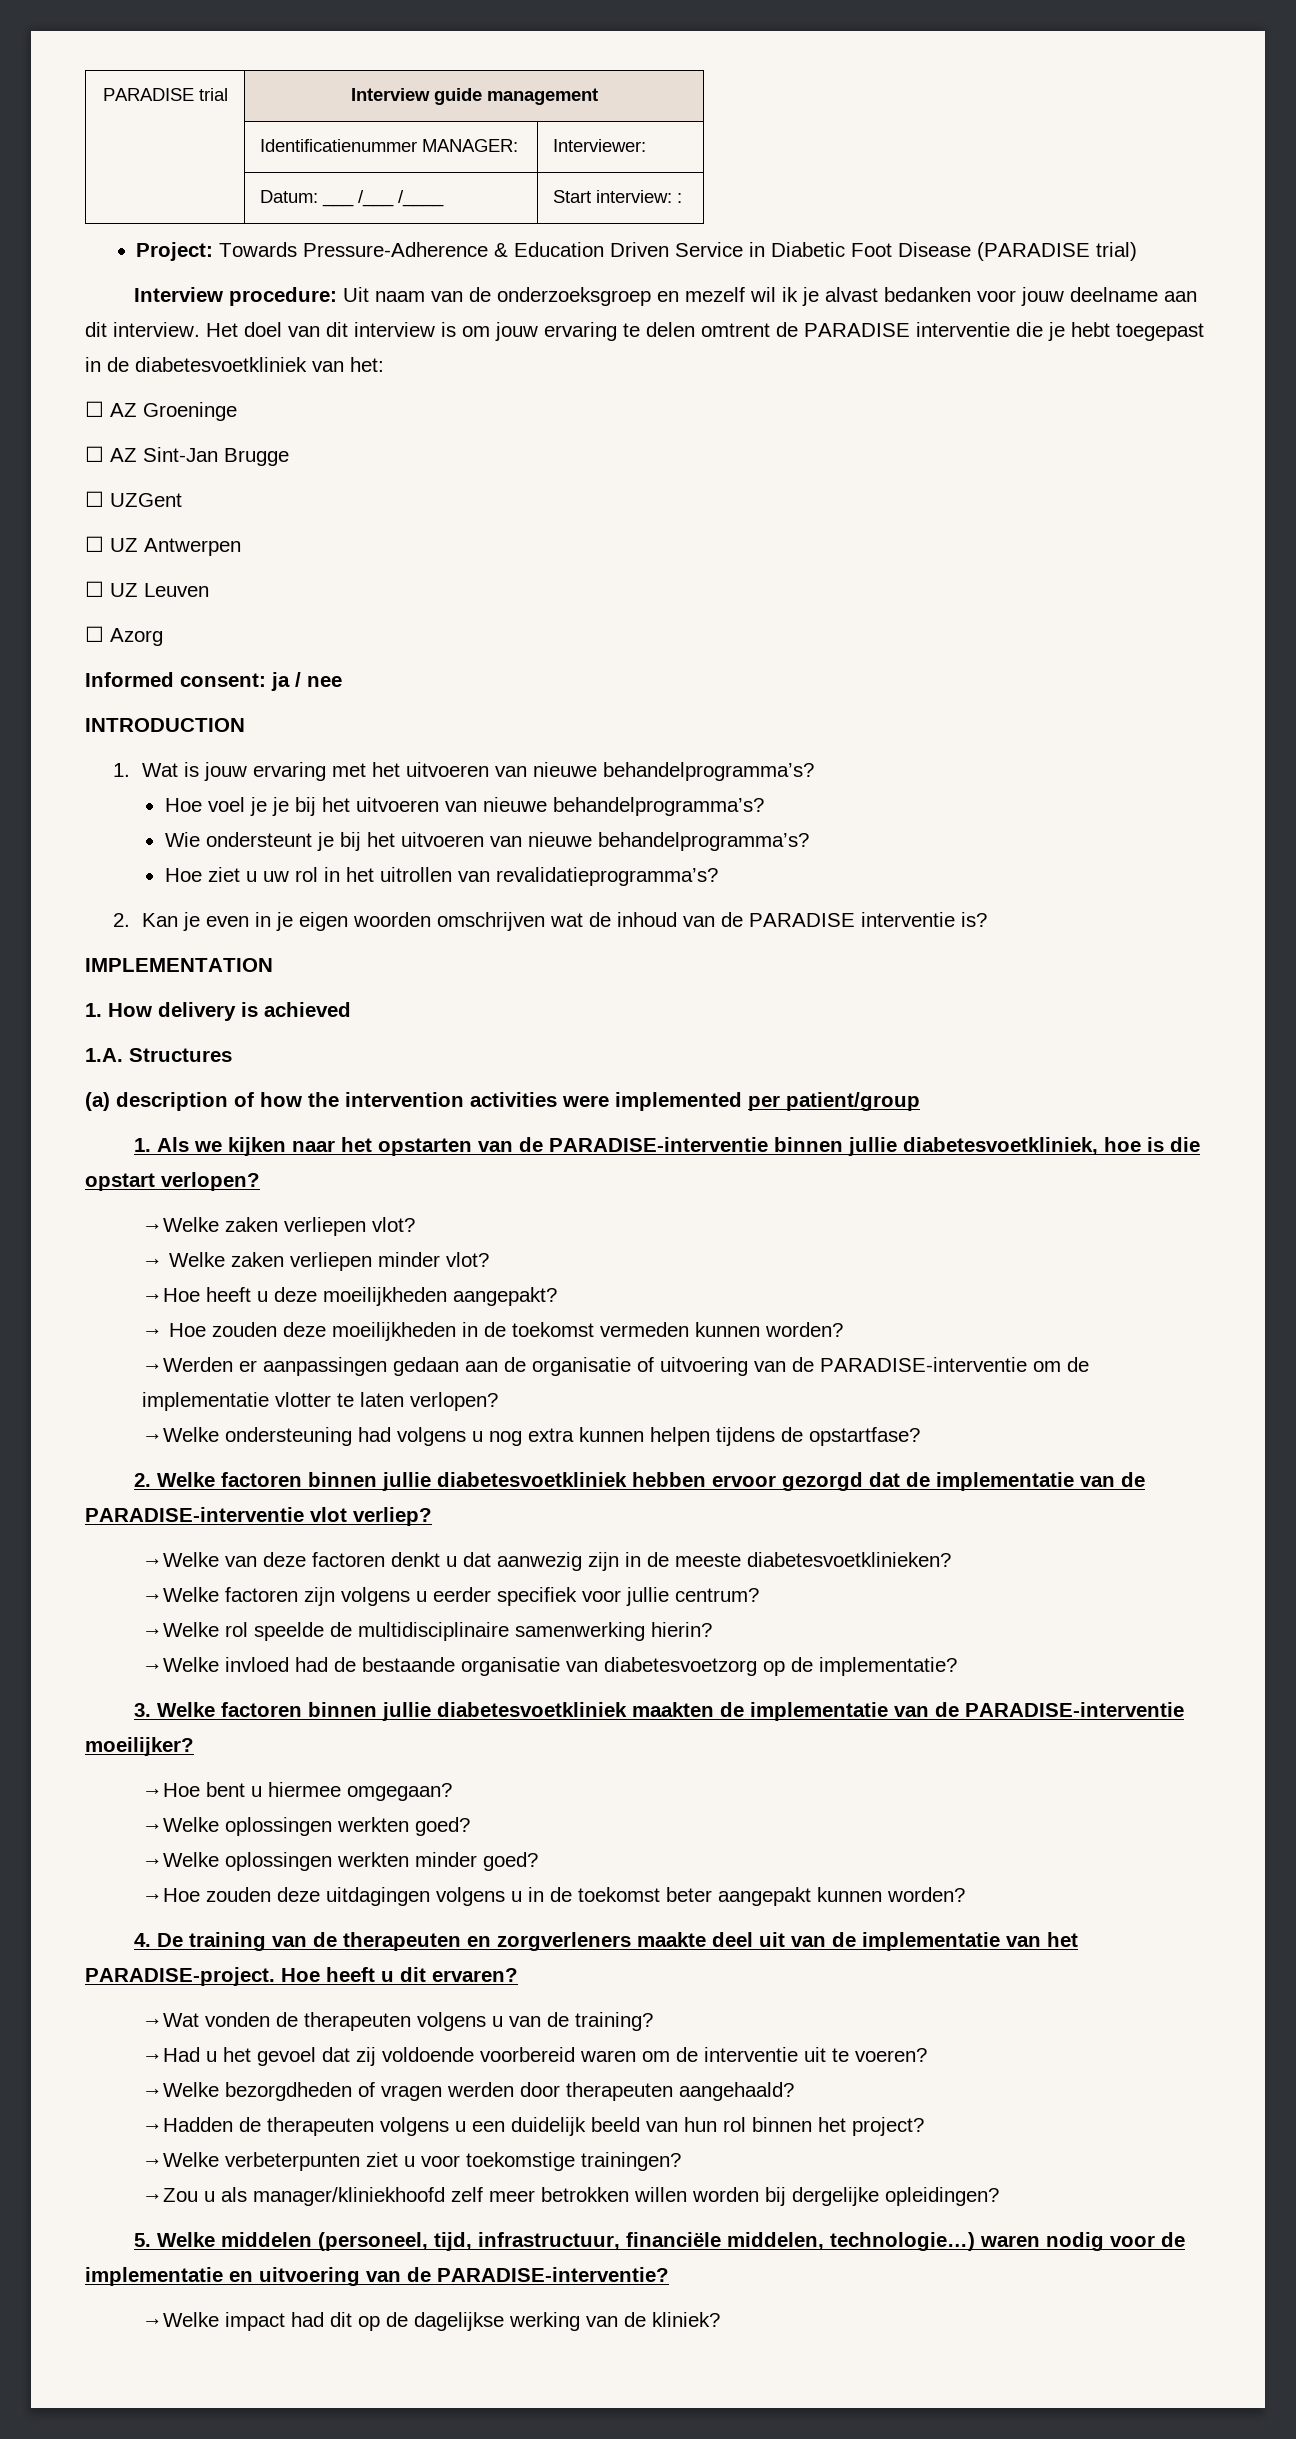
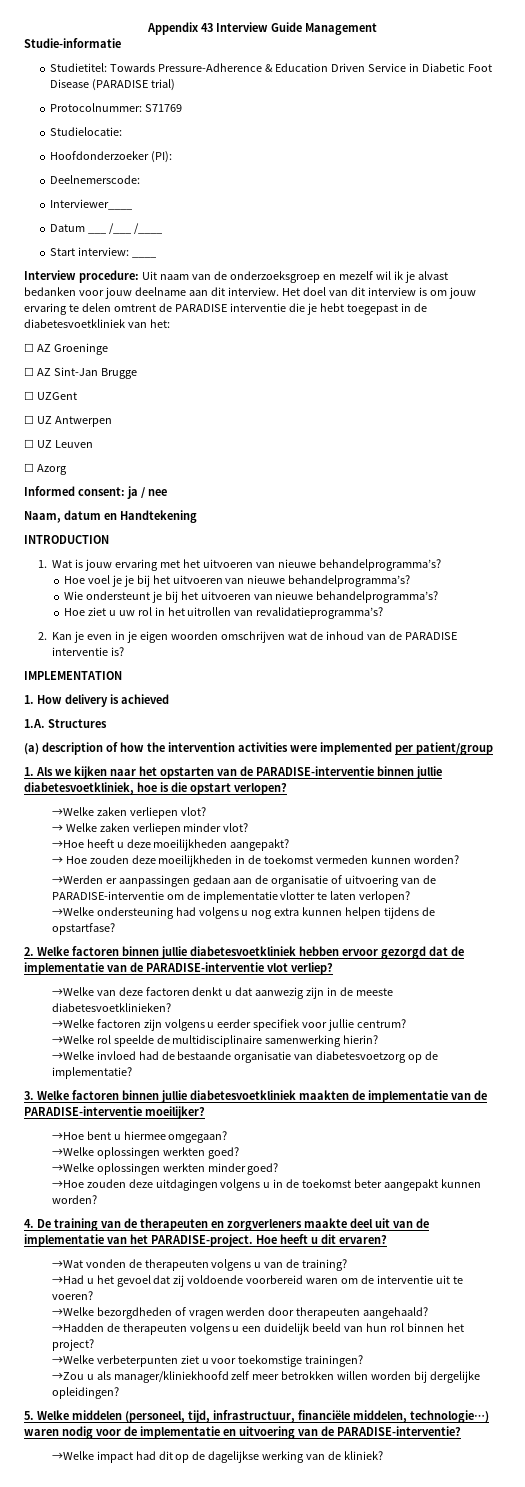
[102,88,228,101] [350,88,598,105] [260,139,519,152] [553,139,647,152] [260,190,319,203] [322,190,445,207] [553,190,683,203] [136,242,214,261] PARADISE trial | Interview guide management // | Identificatienummer MANAGER: | Interviewer: // | Datum: ___ /___ /____ | Start interview: : // Project: -> [147,22,377,35] [24,38,121,48] [49,63,107,72] Appendix 43 Interview Guide Management // Studie-informatie // Studietitel:
(1138, 251) none -> [49,103,182,112] [49,127,122,136] [49,151,172,163] [49,175,140,184] [49,199,132,210] [49,224,85,232] [87,223,162,234] [49,247,129,256] [131,256,156,258] // Protocolnummer: S71769 // Studielocatie: // Hoofdonderzoeker (PI): // Deelnemerscode: // Interviewer____ // Datum ___ /___ /____ // Start interview: ____
(342, 681) none -> [24,510,197,523] // Naam, datum en Handtekening

